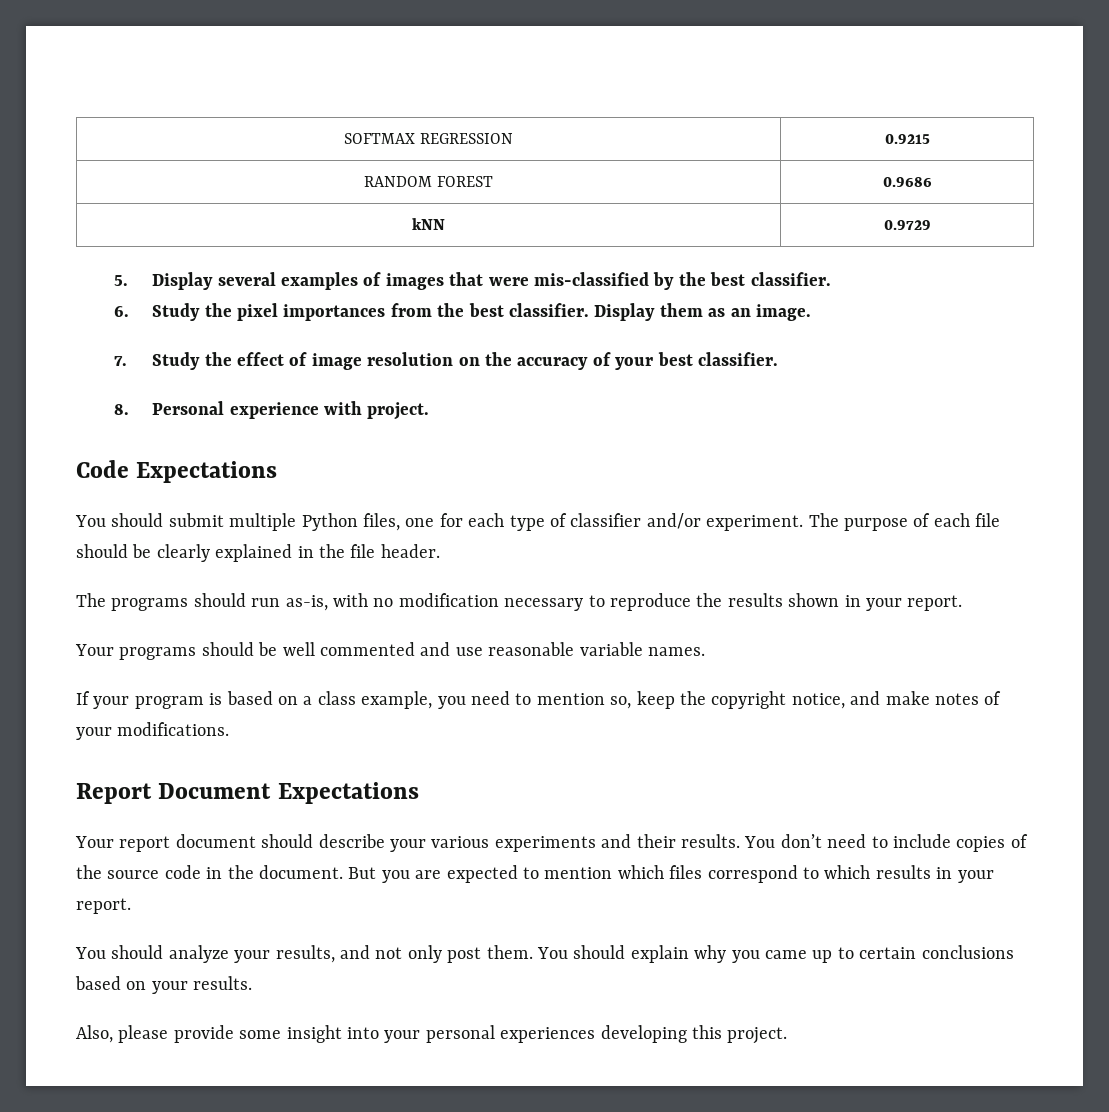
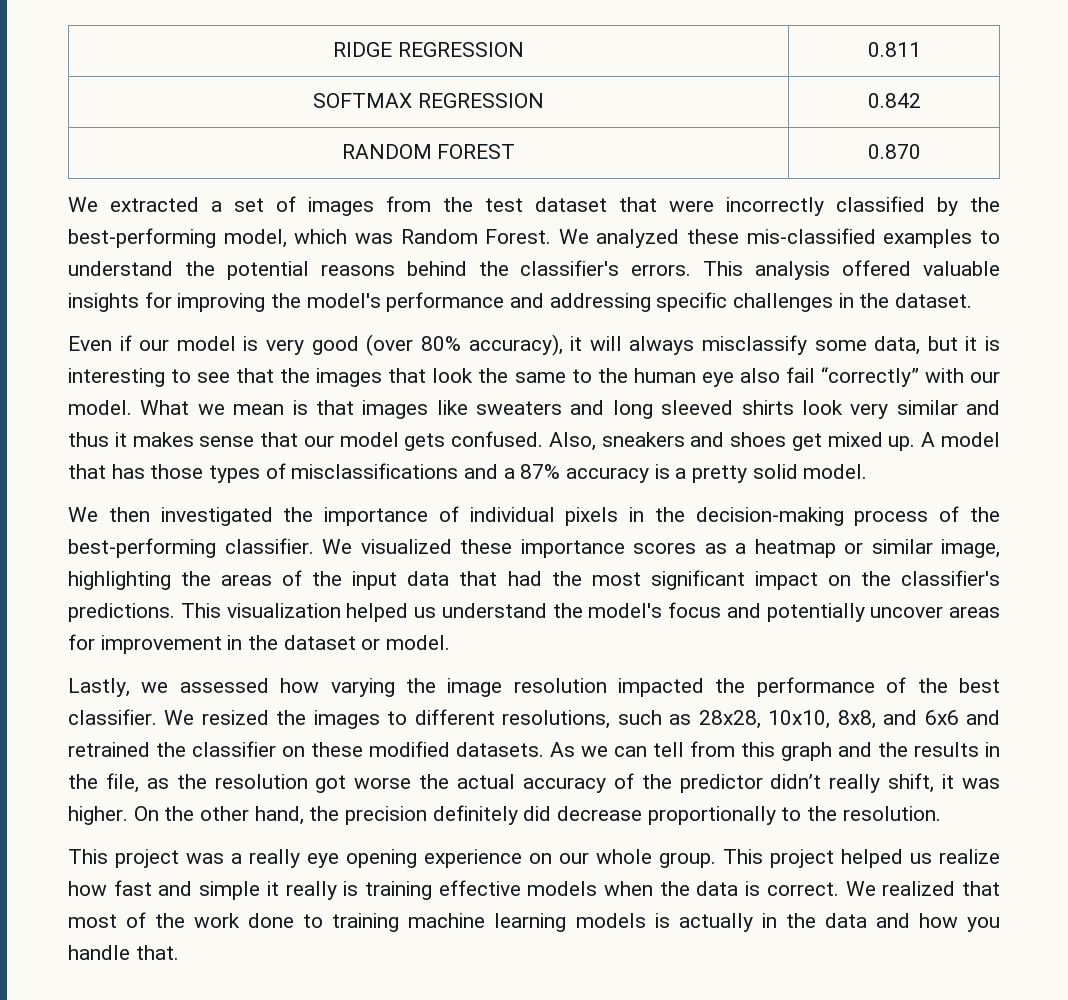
(344, 138) none -> [333,42,524,57] [867,42,921,57] RIDGE REGRESSION | 0.811 //
[884,134,930,144] 0.9215 -> [867,93,921,108] 0.842
[882,177,932,187] [412,218,445,230] [883,220,931,230] [114,272,831,290] [114,303,812,321] [114,352,779,370] [114,401,430,420] [76,460,278,483] [75,513,1001,531] [76,544,440,562] [76,593,963,611] [75,642,705,660] [76,691,1002,709] [76,722,230,740] [76,782,419,804] [75,834,1028,852] [76,865,994,883] [76,898,131,914] [75,945,1014,963] [75,976,253,994] [76,1025,788,1044] 0.9686 // kNN | 0.9729 // 5. Display several examples of images that were mis-classified by the best classifier. // 6. Study the pixel importances from the best classifier. Display them as an image. // 7. Study the effect of image resolution on the accuracy of your best classifier. // 8. Personal experience with project. // Code Expectations // You should submit multiple Python files, one for each type of classifier and/or experiment. The purpose of each file should be clearly explained in the file header. // The programs should run as-is, with no modification necessary to reproduce the results shown in your report. // Your programs should be well commented and use reasonable variable names. // If your program is based on a class example, you need to mention so, keep the copyright notice, and make notes of your modifications. // Report Document Expectations // Your report document should describe your various experiments and their results. You don’t need to include copies of the source code in the document. But you are expected to mention which files correspond to which results in your report. // You should analyze your results, and not only post them. You should explain why you came up to certain conclusions based on your results. // Also, please provide some insight into your personal experiences developing this project. -> [867,144,921,159] [68,196,1000,216] [68,228,1000,248] [68,260,1000,280] [68,292,973,312] [68,334,1000,356] [68,367,1000,387] [68,400,1000,419] [68,431,1000,451] [68,463,868,483] [68,506,1000,526] [68,538,1000,558] [68,570,1000,590] [68,602,1000,622] [68,634,451,654] [68,677,1000,697] [68,709,1001,729] [68,741,1000,761] [68,773,1000,793] [68,805,941,825] [68,849,1000,868] [68,880,1001,900] [68,912,1000,932] [68,945,179,960] 0.870 // We extracted a set of images from the test dataset that were incorrectly classified by the best-performing model, which was Random Forest. We analyzed these mis-classified examples to understand the potential reasons behind the classifier's errors. This analysis offered valuable insights for improving the model's performance and addressing specific challenges in the dataset. // Even if our model is very good (over 80% accuracy), it will always misclassify some data, but it is interesting to see that the images that look the same to the human eye also fail “correctly” with our model. What we mean is that images like sweaters and long sleeved shirts look very similar and thus it makes sense that our model gets confused. Also, sneakers and shoes get mixed up. A model that has those types of misclassifications and a 87% accuracy is a pretty solid model. // We then investigated the importance of individual pixels in the decision-making process of the best-performing classifier. We visualized these importance scores as a heatmap or similar image, highlighting the areas of the input data that had the most significant impact on the classifier's predictions. This visualization helped us understand the model's focus and potentially uncover areas for improvement in the dataset or model. // Lastly, we assessed how varying the image resolution impacted the performance of the best classifier. We resized the images to different resolutions, such as 28x28, 10x10, 8x8, and 6x6 and retrained the classifier on these modified datasets. As we can tell from this graph and the results in the file, as the resolution got worse the actual accuracy of the predictor didn’t really shift, it was higher. On the other hand, the precision definitely did decrease proportionally to the resolution. // This project was a really eye opening experience on our whole group. This project helped us realize how fast and simple it really is training effective models when the data is correct. We realized that most of the work done to training machine learning models is actually in the data and how you handle that.

